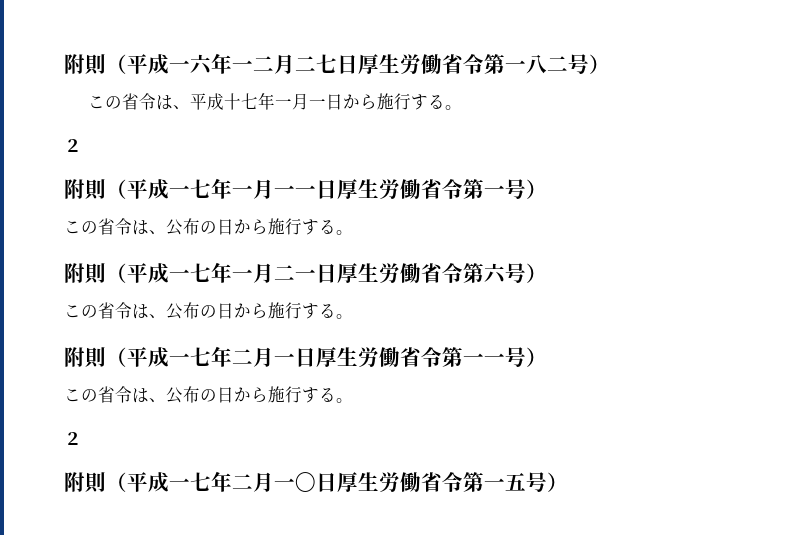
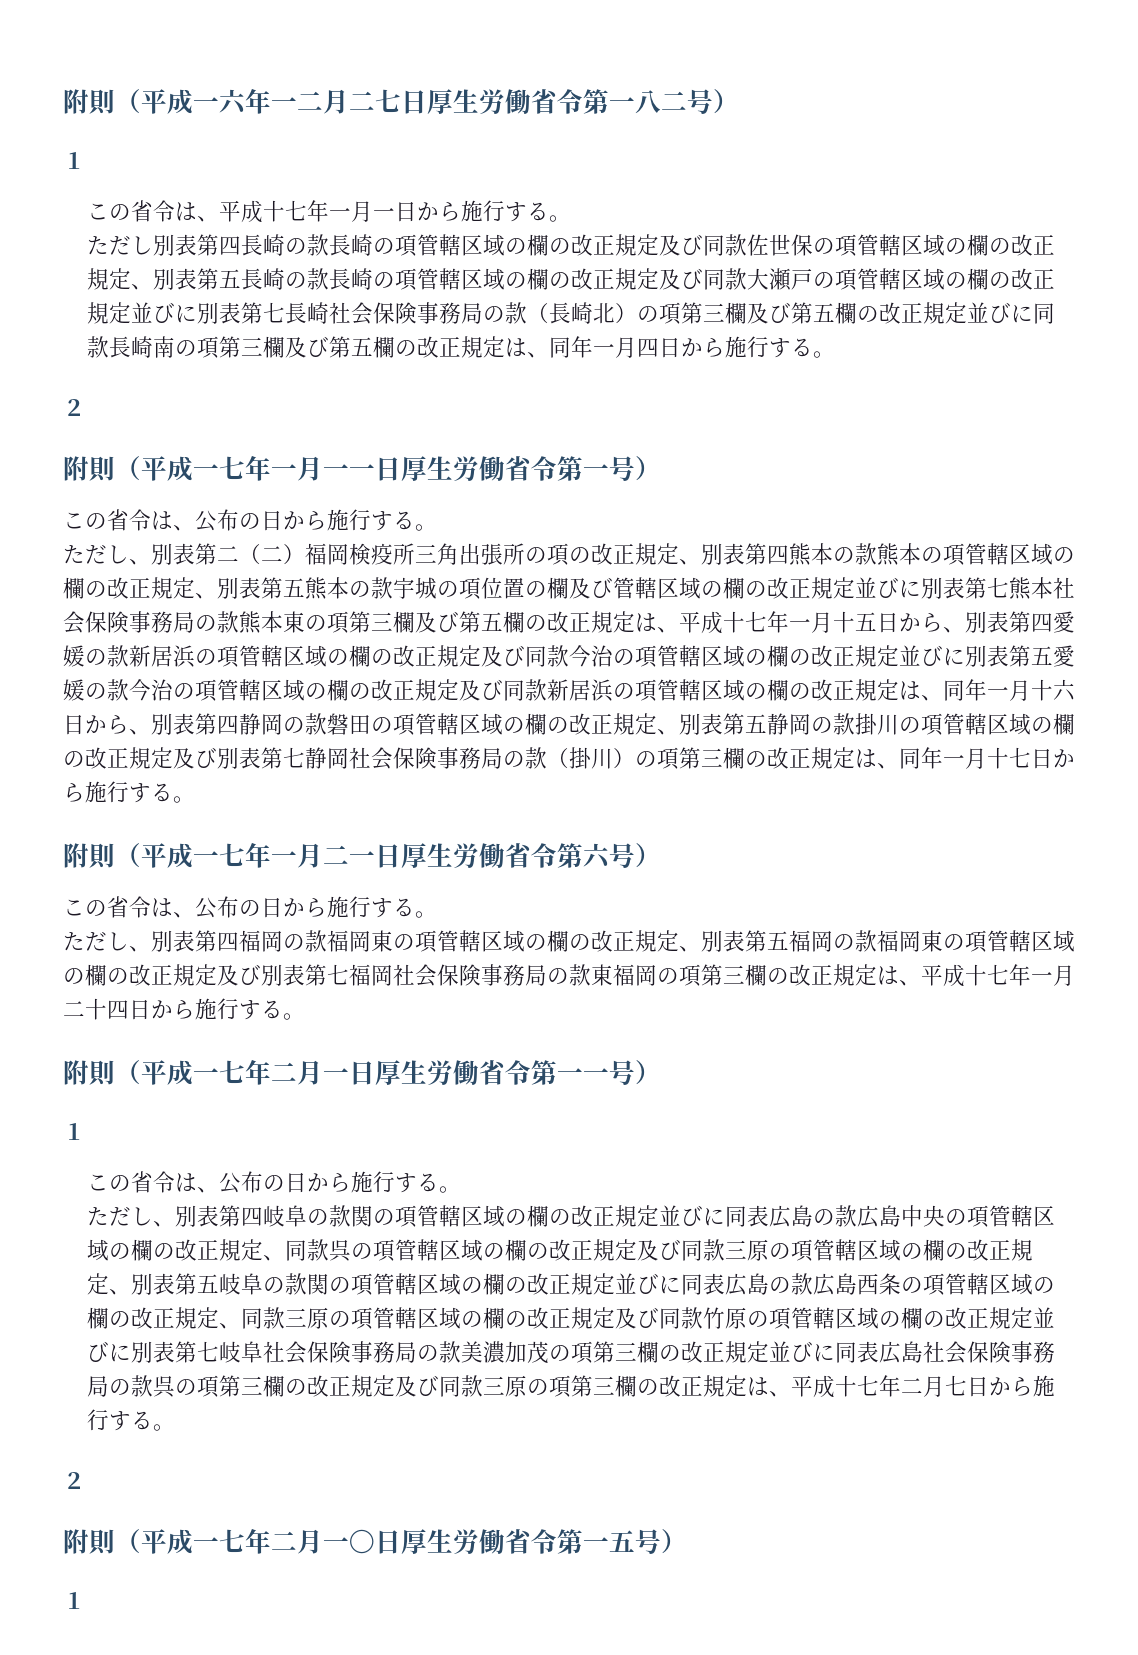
(610, 64) none -> [63,152,85,169] // １
(463, 107) none -> [87,234,1056,257] [87,268,1056,291] [87,302,1056,325] [87,336,836,359] // ただし別表第四長崎の款長崎の項管轄区域の欄の改正規定及び同款佐世保の項管轄区域の欄の改正規定、別表第五長崎の款長崎の項管轄区域の欄の改正規定及び同款大瀬戸の項管轄区域の欄の改正規定並びに別表第七長崎社会保険事務局の款（長崎北）の項第三欄及び第五欄の改正規定並びに同款長崎南の項第三欄及び第五欄の改正規定は、同年一月四日から施行する。
(353, 232) none -> [63,543,1075,566] [63,577,1075,600] [63,611,1075,634] [63,645,1075,668] [63,679,1075,702] [63,713,1075,736] [63,747,1075,770] [63,781,195,803] // ただし、別表第二（二）福岡検疫所三角出張所の項の改正規定、別表第四熊本の款熊本の項管轄区域の欄の改正規定、別表第五熊本の款宇城の項位置の欄及び管轄区域の欄の改正規定並びに別表第七熊本社会保険事務局の款熊本東の項第三欄及び第五欄の改正規定は、平成十七年一月十五日から、別表第四愛媛の款新居浜の項管轄区域の欄の改正規定及び同款今治の項管轄区域の欄の改正規定並びに別表第五愛媛の款今治の項管轄区域の欄の改正規定及び同款新居浜の項管轄区域の欄の改正規定は、同年一月十六日から、別表第四静岡の款磐田の項管轄区域の欄の改正規定、別表第五静岡の款掛川の項管轄区域の欄の改正規定及び別表第七静岡社会保険事務局の款（掛川）の項第三欄の改正規定は、同年一月十七日から施行する。
(353, 316) none -> [63,930,1075,953] [63,964,1075,987] [63,998,305,1020] // ただし、別表第四福岡の款福岡東の項管轄区域の欄の改正規定、別表第五福岡の款福岡東の項管轄区域の欄の改正規定及び別表第七福岡社会保険事務局の款東福岡の項第三欄の改正規定は、平成十七年一月二十四日から施行する。
[64,386,353,404] // この省令は、公布の日から施行する。 -> [63,1123,85,1140] [87,1171,462,1194] [87,1205,1056,1228] [87,1239,1034,1262] [87,1273,1056,1296] [87,1307,1056,1330] [87,1341,1056,1364] [87,1375,1056,1398] [87,1409,176,1431] // １ // この省令は、公布の日から施行する。 // ただし、別表第四岐阜の款関の項管轄区域の欄の改正規定並びに同表広島の款広島中央の項管轄区域の欄の改正規定、同款呉の項管轄区域の欄の改正規定及び同款三原の項管轄区域の欄の改正規定、別表第五岐阜の款関の項管轄区域の欄の改正規定並びに同表広島の款広島西条の項管轄区域の欄の改正規定、同款三原の項管轄区域の欄の改正規定及び同款竹原の項管轄区域の欄の改正規定並びに別表第七岐阜社会保険事務局の款美濃加茂の項第三欄の改正規定並びに同表広島社会保険事務局の款呉の項第三欄の改正規定及び同款三原の項第三欄の改正規定は、平成十七年二月七日から施行する。
(568, 482) none -> [63,1592,85,1609] // １

